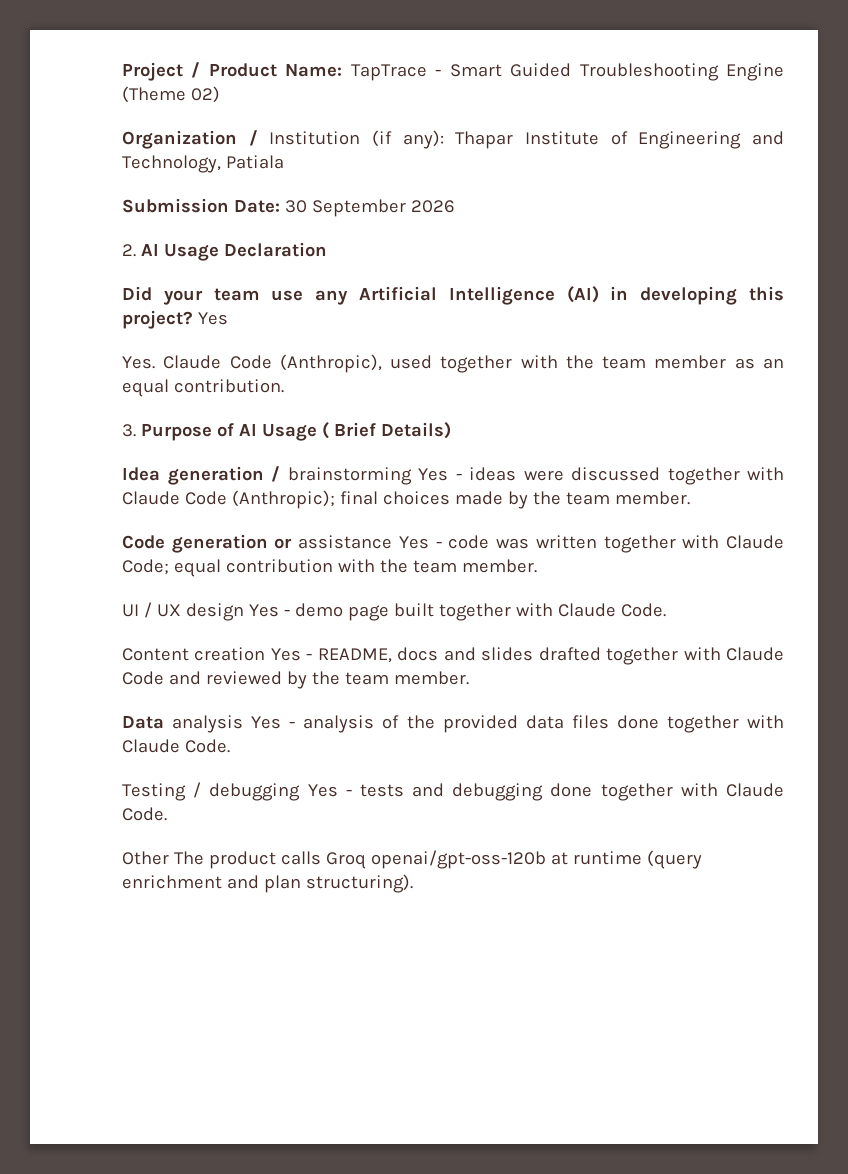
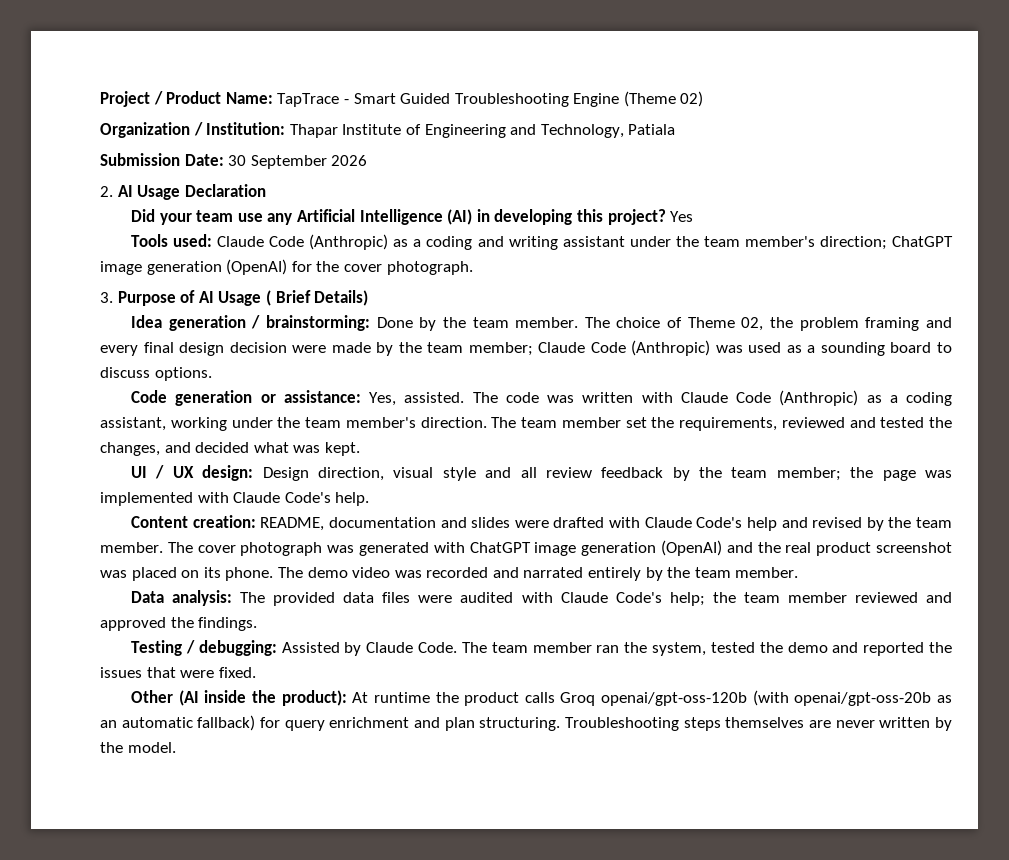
[269,130,444,149] Institution (if any): -> [206,122,286,135] Institution:
[122,354,784,373] [122,379,284,397] Yes. Claude Code (Anthropic), used together with the team member as an equal contribution. -> [131,234,953,250] [100,259,473,275] Tools used: Claude Code (Anthropic) as a coding and writing assistant under the team member's direction; ChatGPT image generation (OpenAI) for the cover photograph.
[287,467,784,485] [122,490,690,509] brainstorming Yes - ideas were discussed together with Claude Code (Anthropic); final choices made by the team member. -> [265,315,952,331] [100,340,952,356] [100,367,212,381] brainstorming: Done by the team member. The choice of Theme 02, the problem framing and every final design decision were made by the team member; Claude Code (Anthropic) was used as a sounding board to discuss options.
[298,535,442,549] assistance Yes - -> [283,390,498,406] assistance: Yes, assisted. The
[603,535,785,553] [122,559,537,577] [122,602,666,621] [122,647,784,665] [122,671,282,685] together with Claude Code; equal contribution with the team member. // UI / UX design Yes - demo page built together with Claude Code. // Content creation Yes - README, docs and slides drafted together with Claude Code and reviewed -> [641,390,952,406] [100,417,952,431] [100,442,360,456] [131,465,953,481] [100,492,370,506] [131,515,952,531] [100,540,952,556] [100,567,642,581] with Claude Code (Anthropic) as a coding assistant, working under the team member's direction. The team member set the requirements, reviewed and tested the changes, and decided what was kept. // UI / UX design: Design direction, visual style and all review feedback by the team member; the page was implemented with Claude Code's help. // Content creation: README, documentation and slides were drafted with Claude Code's help and revised by the team member. The cover photograph was generated with ChatGPT image generation (OpenAI) and the real product screenshot was placed on its phone. The demo video was recorded and narrated entirely
[172,715,784,733] [122,739,230,753] [122,782,784,801] [122,807,167,821] [122,850,702,869] [122,874,413,893] analysis Yes - analysis of the provided data files done together with Claude Code. // Testing / debugging Yes - tests and debugging done together with Claude Code. // Other The product calls Groq openai/gpt-oss-120b at runtime (query enrichment and plan structuring). -> [172,590,952,606] [100,617,258,631] [131,640,952,656] [100,667,256,678] [131,690,952,706] [100,715,952,731] [100,742,176,753] analysis: The provided data files were audited with Claude Code's help; the team member reviewed and approved the findings. // Testing / debugging: Assisted by Claude Code. The team member ran the system, tested the demo and reported the issues that were fixed. // Other (AI inside the product): At runtime the product calls Groq openai/gpt-oss-120b (with openai/gpt-oss-20b as an automatic fallback) for query enrichment and plan structuring. Troubleshooting steps themselves are never written by the model.

